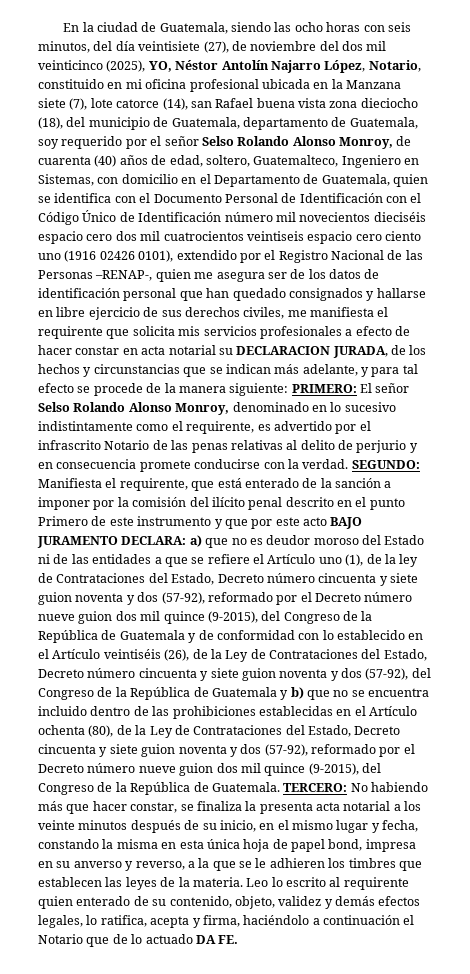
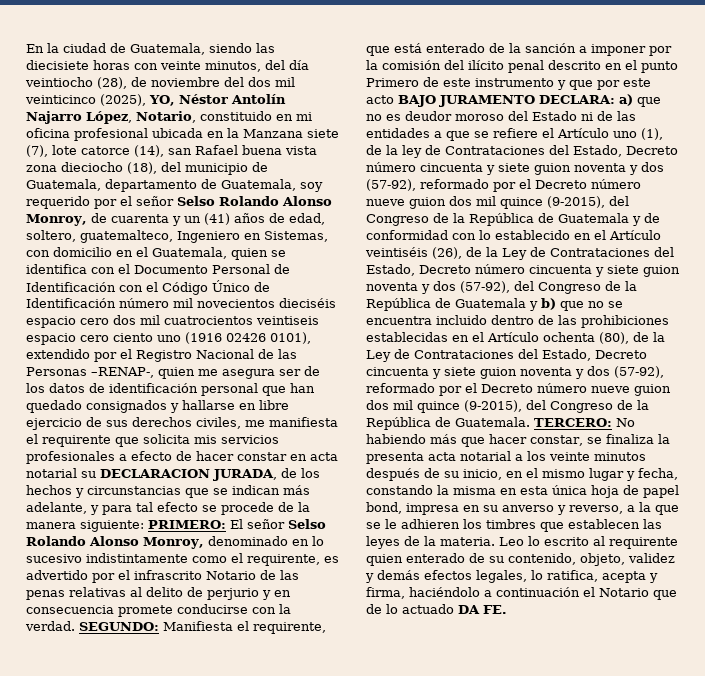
[294,22,323,32] ocho -> [26,60,89,70] diecisiete
[387,22,411,32] seis -> [160,61,201,70] veinte
[138,41,229,53] veintisiete (27), -> [25,77,127,89] veintiocho (28),
[94,155,117,167] (40) -> [171,213,230,226] y un (41)
[253,155,339,167] Guatemalteco, -> [80,230,173,243] guatemalteco,
[213,174,319,187] Departamento de -> (148, 252) none

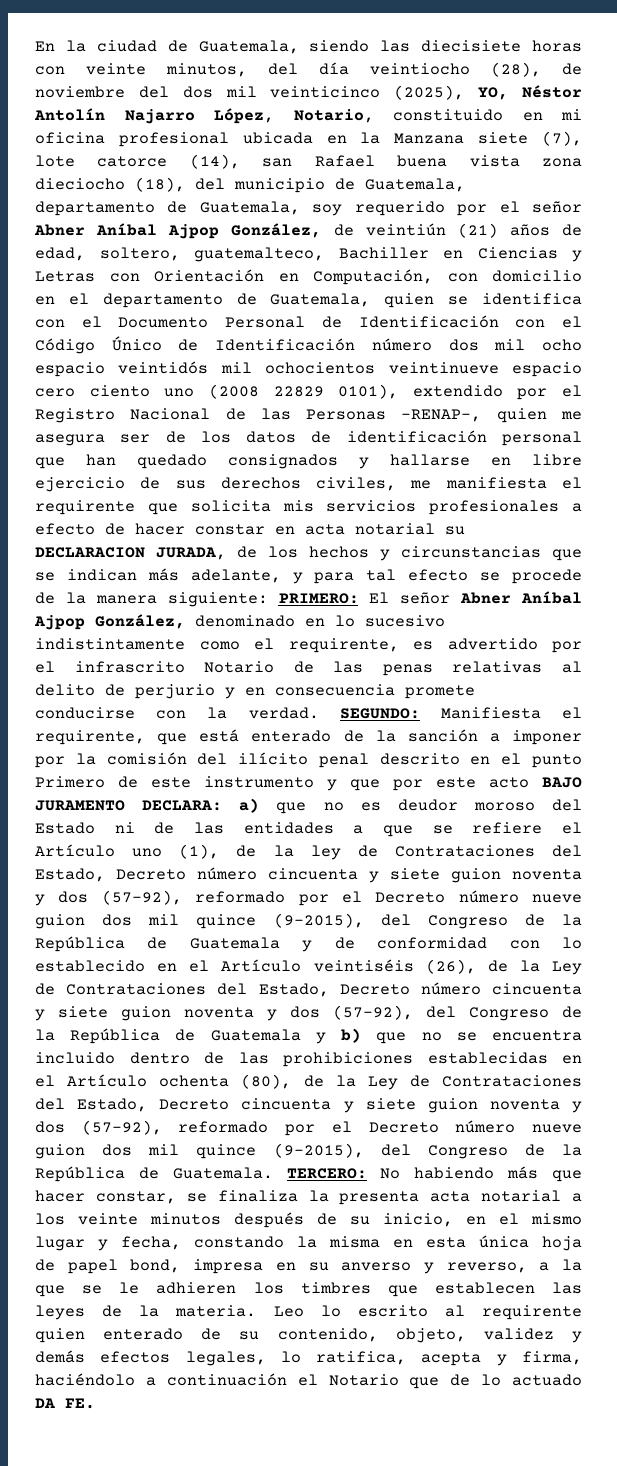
[177,196,332,206] [26,213,230,226] Selso Rolando Alonso Monroy, de cuarenta y un (41) -> [34,223,498,239] Abner Aníbal Ajpop González, de veintiún (21)
[177,231,328,243] Ingeniero en Sistemas, -> [338,247,582,262] [35,269,433,285] Bachiller en Ciencias y Letras con Orientación en Computación,
(148, 252) none -> [102,293,257,308] departamento de
[173,298,336,308] [26,315,319,328] mil novecientos dieciséis espacio cero dos mil cuatrocientos veintiseis -> [448,339,582,351] [35,361,499,377] dos mil ocho espacio veintidós mil ochocientos veintinueve
[185,332,266,344] (1916 02426 -> [208,384,324,399] (2008 22829
[288,519,326,529] [26,536,204,549] Selso Rolando Alonso Monroy, -> [460,591,582,604] [34,614,185,630] Abner Aníbal Ajpop González,

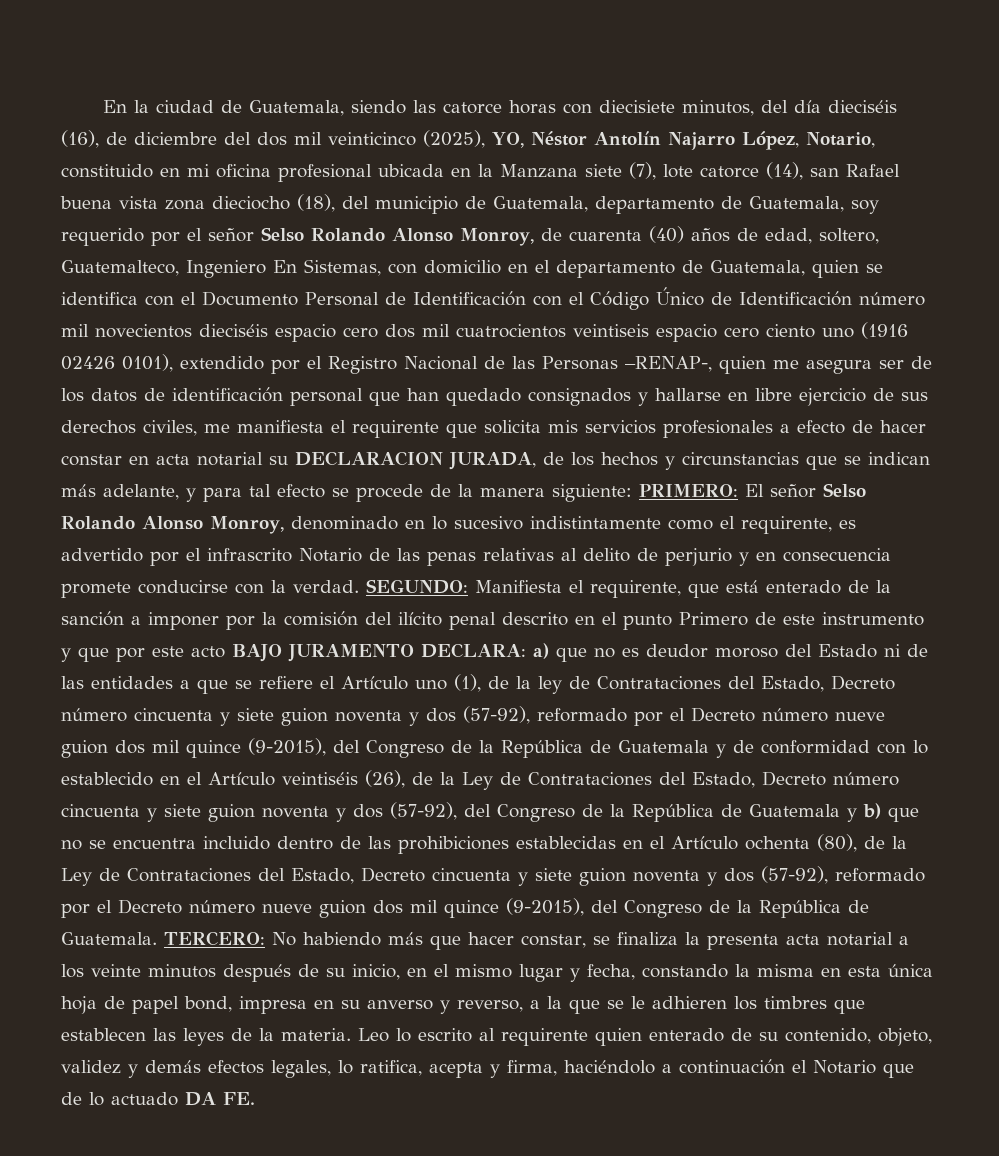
[421,40,522,52] diecisiete -> [442,102,502,114] catorce
[86,63,146,75] veinte -> [598,100,675,113] diecisiete
[370,62,582,77] [35,86,125,98] veintiocho (28), de noviembre -> [827,100,897,113] [61,130,217,148] dieciséis (16), de diciembre
[34,223,582,239] [35,247,582,262] [35,269,433,285] Abner Aníbal Ajpop González, de veintiún (21) años de edad, soltero, guatemalteco, Bachiller en Ciencias y Letras con Orientación en Computación, -> [261,226,879,246] [61,259,381,278] Selso Rolando Alonso Monroy, de cuarenta (40) años de edad, soltero, Guatemalteco, Ingeniero En Sistemas,
[448,339,582,351] [35,361,499,377] dos mil ocho espacio veintidós mil ochocientos veintinueve -> [61,324,649,342] mil novecientos dieciséis espacio cero dos mil cuatrocientos veintiseis
[208,384,324,399] (2008 22829 -> [861,322,908,339] [61,356,115,370] (1916 02426
[460,591,582,604] [34,614,185,630] Abner Aníbal Ajpop González, -> [823,483,866,498] [61,516,284,534] Selso Rolando Alonso Monroy,

